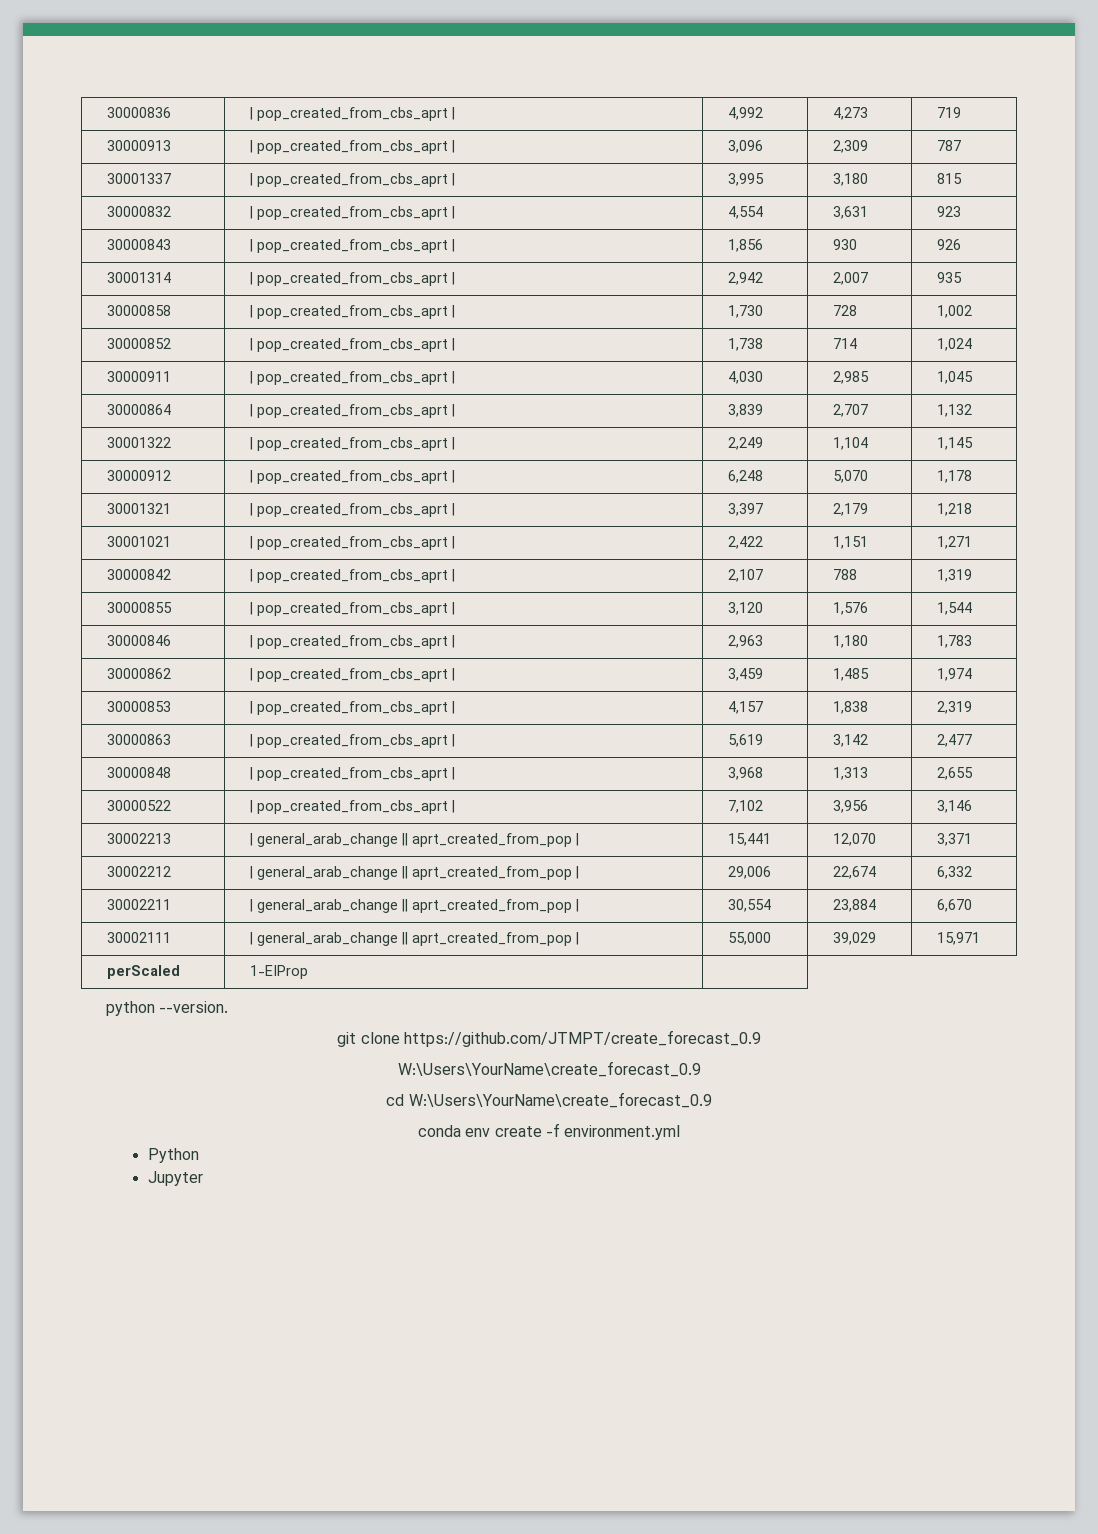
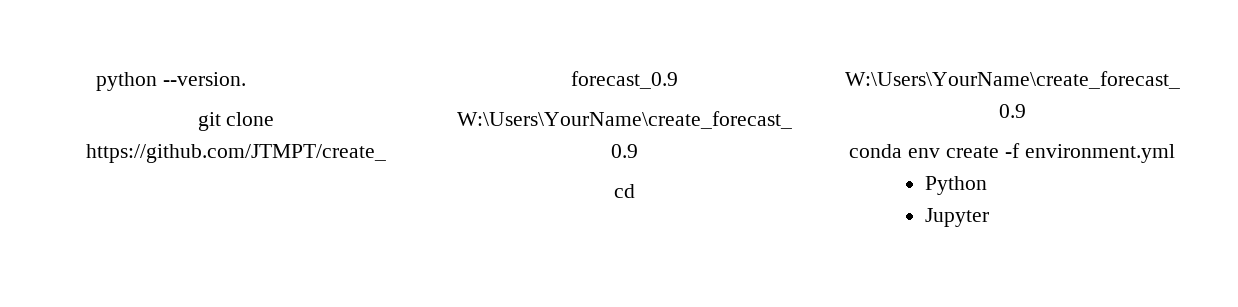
[106,107,171,118] [249,107,455,121] [727,107,763,120] [832,107,868,120] [936,107,961,118] [106,140,171,151] [249,140,455,154] [727,140,763,153] [832,140,868,153] [936,140,961,151] [106,173,171,184] [249,173,455,187] [727,173,764,186] [832,173,868,186] [936,173,962,184] [106,206,171,217] [249,206,455,220] [727,206,763,219] [832,206,868,219] [936,206,961,217] [106,239,171,250] [249,239,455,253] [727,239,763,252] [832,239,857,250] [936,239,961,250] [106,272,171,283] [249,272,455,286] [727,272,763,285] [832,272,868,285] [936,272,962,283] [106,305,171,316] [249,305,455,319] [727,305,763,318] [832,305,857,316] [936,305,972,318] [106,338,171,349] [249,338,455,352] [727,338,763,351] [832,338,857,349] [936,338,972,351] [106,371,171,382] [249,371,455,385] [727,371,763,384] [832,371,869,384] [936,371,973,384] [106,404,171,415] [249,404,455,418] [727,404,763,417] [832,404,868,417] [936,404,972,417] [106,437,171,448] [249,437,455,451] [727,437,763,450] [832,437,868,450] [936,437,973,450] [106,470,171,481] [249,470,455,484] [727,470,763,483] [832,470,868,483] [936,470,972,483] [106,503,171,514] [249,503,455,517] [727,503,763,516] [832,503,868,516] [936,503,972,516] [106,536,171,547] [249,536,455,550] [727,536,763,549] [832,536,868,549] [936,536,972,549] [106,569,171,580] [249,569,455,583] [727,569,763,582] [832,569,857,580] [936,569,972,582] [106,602,172,613] [249,602,455,616] [727,602,763,615] [832,602,868,615] [936,602,972,615] [106,635,171,646] [249,635,455,649] [727,635,763,648] [832,635,868,648] [936,635,972,648] [106,668,171,679] [249,668,455,682] [727,668,763,681] [832,668,869,681] [936,668,972,681] [106,701,171,712] [249,701,455,715] [727,701,763,714] [832,701,868,714] [936,701,972,714] [106,734,171,745] [249,734,455,748] [727,734,763,747] [832,734,868,747] [936,734,972,747] [106,767,171,778] [249,767,455,781] [727,767,763,780] [832,767,868,780] [936,767,973,780] [106,800,171,811] [249,800,455,814] [727,800,763,813] [832,800,868,813] [936,800,972,813] [106,833,171,844] [249,833,579,847] [727,833,771,846] [832,833,876,846] [936,833,972,846] [106,866,171,877] [249,866,579,880] [727,866,771,879] [832,866,876,879] [936,866,972,879] [106,899,171,910] [249,899,579,913] [727,899,771,912] [832,899,876,912] [936,899,972,912] [106,932,171,943] [249,932,579,946] [727,932,771,945] [832,932,876,945] [936,932,980,945] [106,965,180,979] [249,965,308,979] 30000836 | | pop_created_from_cbs_aprt | | 4,992 | 4,273 | 719 // 30000913 | | pop_created_from_cbs_aprt | | 3,096 | 2,309 | 787 // 30001337 | | pop_created_from_cbs_aprt | | 3,995 | 3,180 | 815 // 30000832 | | pop_created_from_cbs_aprt | | 4,554 | 3,631 | 923 // 30000843 | | pop_created_from_cbs_aprt | | 1,856 | 930 | 926 // 30001314 | | pop_created_from_cbs_aprt | | 2,942 | 2,007 | 935 // 30000858 | | pop_created_from_cbs_aprt | | 1,730 | 728 | 1,002 // 30000852 | | pop_created_from_cbs_aprt | | 1,738 | 714 | 1,024 // 30000911 | | pop_created_from_cbs_aprt | | 4,030 | 2,985 | 1,045 // 30000864 | | pop_created_from_cbs_aprt | | 3,839 | 2,707 | 1,132 // 30001322 | | pop_created_from_cbs_aprt | | 2,249 | 1,104 | 1,145 // 30000912 | | pop_created_from_cbs_aprt | | 6,248 | 5,070 | 1,178 // 30001321 | | pop_created_from_cbs_aprt | | 3,397 | 2,179 | 1,218 // 30001021 | | pop_created_from_cbs_aprt | | 2,422 | 1,151 | 1,271 // 30000842 | | pop_created_from_cbs_aprt | | 2,107 | 788 | 1,319 // 30000855 | | pop_created_from_cbs_aprt | | 3,120 | 1,576 | 1,544 // 30000846 | | pop_created_from_cbs_aprt | | 2,963 | 1,180 | 1,783 // 30000862 | | pop_created_from_cbs_aprt | | 3,459 | 1,485 | 1,974 // 30000853 | | pop_created_from_cbs_aprt | | 4,157 | 1,838 | 2,319 // 30000863 | | pop_created_from_cbs_aprt | | 5,619 | 3,142 | 2,477 // 30000848 | | pop_created_from_cbs_aprt | | 3,968 | 1,313 | 2,655 // 30000522 | | pop_created_from_cbs_aprt | | 7,102 | 3,956 | 3,146 // 30002213 | | general_arab_change || aprt_created_from_pop | | 15,441 | 12,070 | 3,371 // 30002212 | | general_arab_change || aprt_created_from_pop | | 29,006 | 22,674 | 6,332 // 30002211 | | general_arab_change || aprt_created_from_pop | | 30,554 | 23,884 | 6,670 // 30002111 | | general_arab_change || aprt_created_from_pop | | 55,000 | 39,029 | 15,971 // perScaled | 1-EIProp | // -> (96, 81) none

